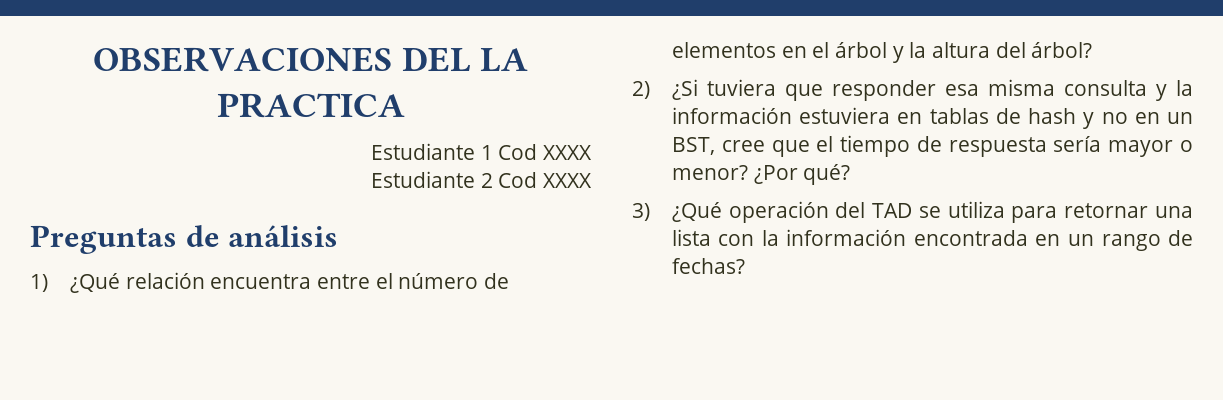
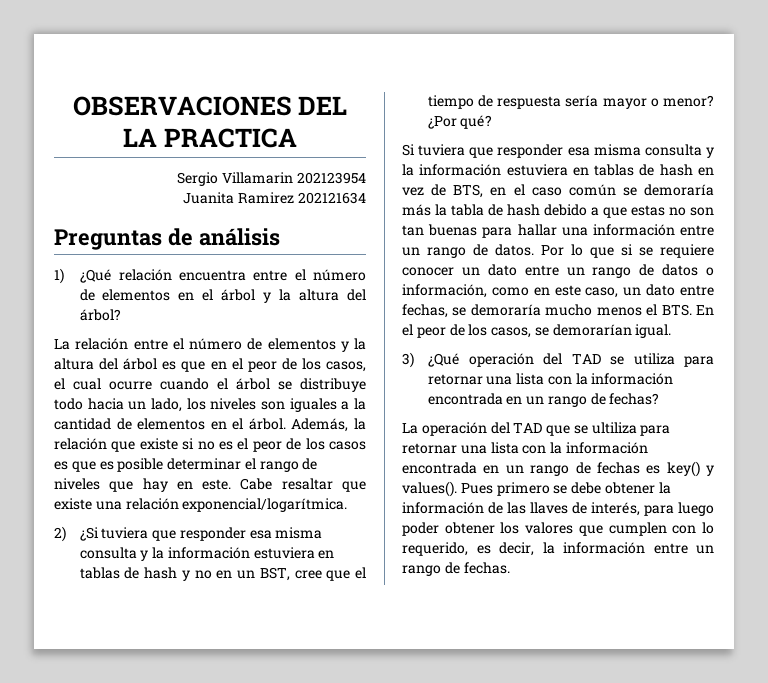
[370,143,592,160] [370,171,592,188] Estudiante 1 Cod XXXX // Estudiante 2 Cod XXXX -> [177,172,366,186] [183,192,366,204] Sergio Villamarin 202123954 // Juanita Ramirez 202121634
(1093, 50) none -> [54,338,366,352] [54,358,366,372] [54,378,366,392] [54,398,366,412] [54,418,366,432] [54,438,366,452] [54,458,318,472] [54,478,366,492] [54,498,348,512] // La relación entre el número de elementos y la altura del árbol es que en el peor de los casos, el cual ocurre cuando el árbol se distribuye todo hacia un lado, los niveles son iguales a la cantidad de elementos en el árbol. Además, la relación que existe si no es el peor de los casos es que es posible determinar el rango de niveles que hay en este. Cabe resaltar que existe una relación exponencial/logarítmica.
(851, 174) none -> [402,144,714,158] [402,164,714,176] [402,184,714,198] [402,204,714,218] [402,224,714,238] [402,244,714,258] [402,264,714,278] [402,284,714,298] [402,304,714,318] [402,324,672,338] // Si tuviera que responder esa misma consulta y la información estuviera en tablas de hash en vez de BTS, en el caso común se demoraría más la tabla de hash debido a que estas no son tan buenas para hallar una información entre un rango de datos. Por lo que si se requiere conocer un dato entre un rango de datos o información, como en este caso, un dato entre fechas, se demoraría mucho menos el BTS. En el peor de los casos, se demorarían igual.
(745, 266) none -> [402,422,671,436] [402,442,648,454] [402,461,714,477] [402,481,671,497] [402,502,714,516] [402,522,714,536] [402,542,714,556] [402,562,510,576] // La operación del TAD que se ultiliza para retornar una lista con la información encontrada en un rango de fechas es key() y values(). Pues primero se debe obtener la información de las llaves de interés, para luego poder obtener los valores que cumplen con lo requerido, es decir, la información entre un rango de fechas.

